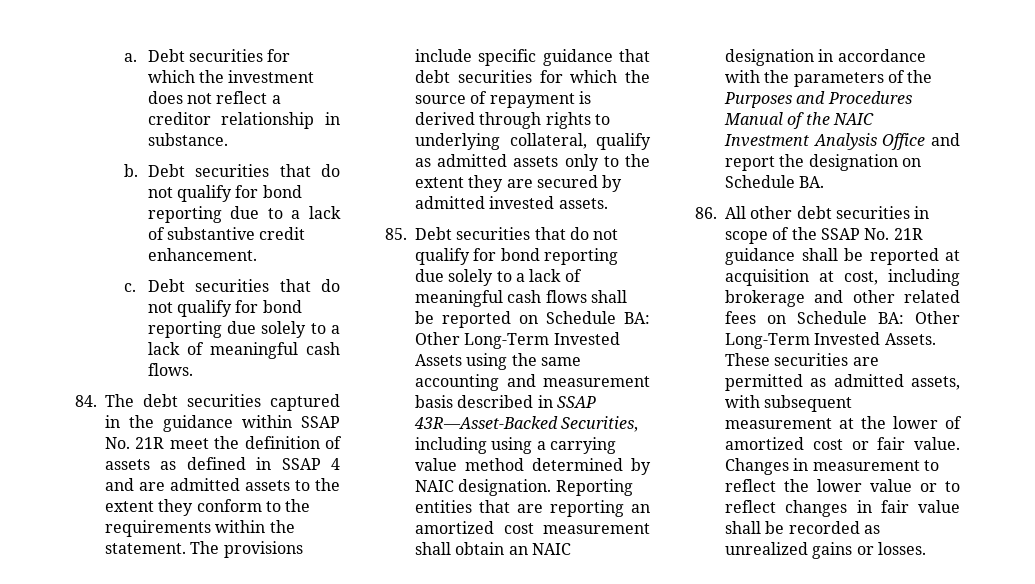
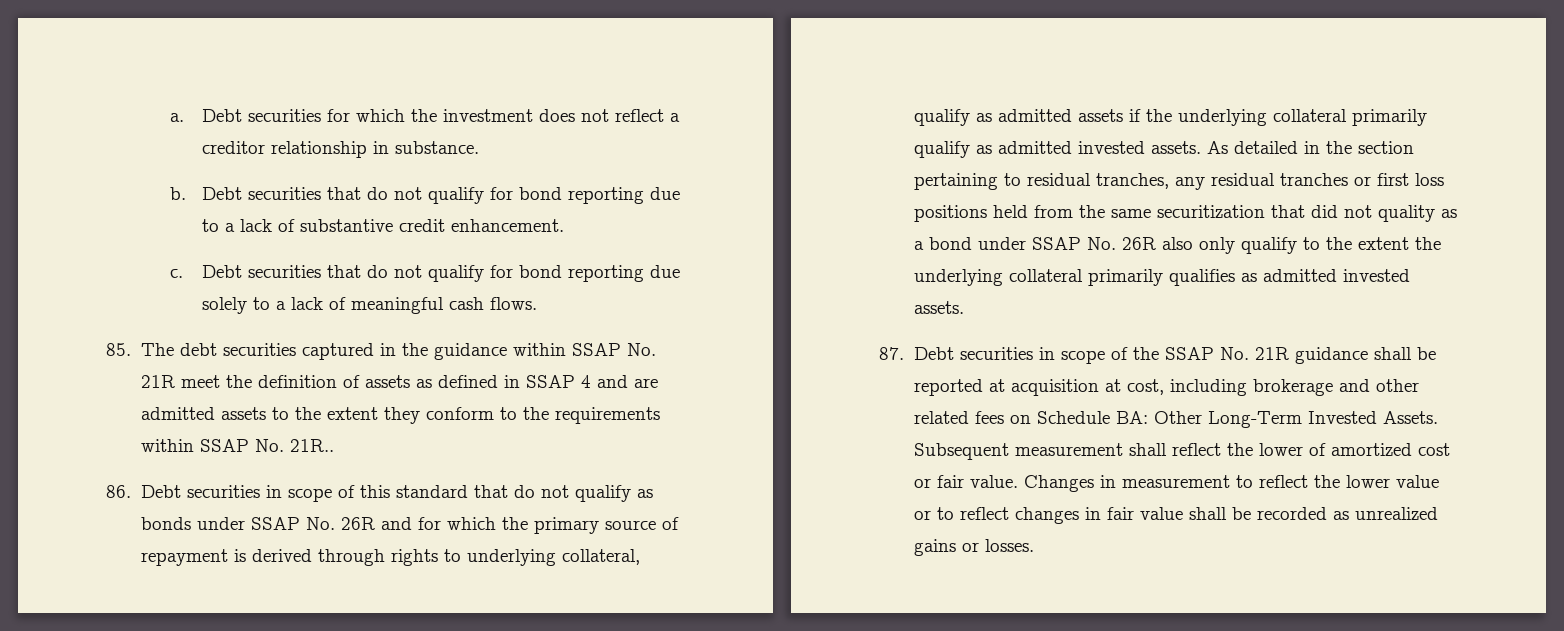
[75,395,97,407] 84. -> [106,343,131,356] 85.
[269,520,295,533] [105,541,303,558] [415,49,650,66] [415,70,650,83] the statement. The provisions include specific guidance that debt securities for which the -> [199,439,334,452] [106,485,653,502] [140,517,599,534] SSAP No. 21R.. // 86. Debt securities in scope of this standard that do not qualify as bonds under SSAP No. 26R and for which the primary
[564,154,650,171] [415,175,623,192] only to the extent they are secured by -> [1128,109,1427,126] [913,141,1414,158] [913,173,1444,190] [913,205,1457,222] [913,237,1441,254] [913,269,1257,286] if the underlying collateral primarily qualify as admitted invested assets. As detailed in the section pertaining to residual tranches, any residual tranches or first loss positions held from the same securitization that did not quality as a bond under SSAP No. 26R also only qualify to the extent the underlying collateral primarily qualifies as
[385,227,619,240] [415,248,618,265] [415,269,582,286] [415,290,627,307] [415,311,650,328] [415,332,620,349] [415,353,581,370] [415,374,650,391] [415,395,596,408] [414,416,639,432] [415,437,616,454] [415,458,651,475] [415,479,633,496] [415,500,650,517] [415,521,650,534] [415,542,571,555] [725,49,926,66] [725,70,933,87] [724,91,912,108] [724,112,874,129] [724,133,960,150] [725,154,921,171] [725,175,825,188] [695,206,910,219] 85. Debt securities that do not qualify for bond reporting due solely to a lack of meaningful cash flows shall be reported on Schedule BA: Other Long-Term Invested Assets using the same accounting and measurement basis described in SSAP 43R—Asset-Backed Securities, including using a carrying value method determined by NAIC designation. Reporting entities that are reporting an amortized cost measurement shall obtain an NAIC designation in accordance with the parameters of the Purposes and Procedures Manual of the NAIC Investment Analysis Office and report the designation on Schedule BA. // 86. All other debt securities -> [879,347,1033,360] 87. Debt securities
[725,353,879,366] [725,374,960,391] [725,395,853,412] [725,418,854,429] These securities are permitted as admitted assets, with subsequent measurement at -> [913,443,1221,460] Subsequent measurement shall reflect

